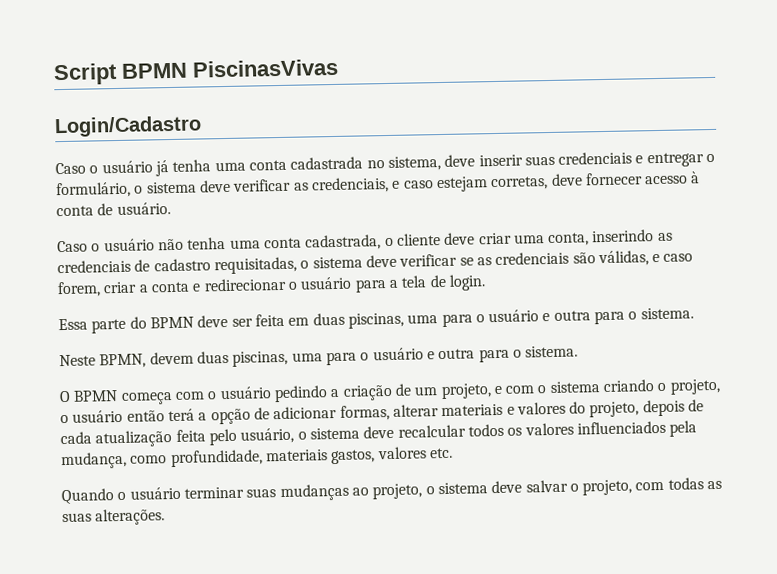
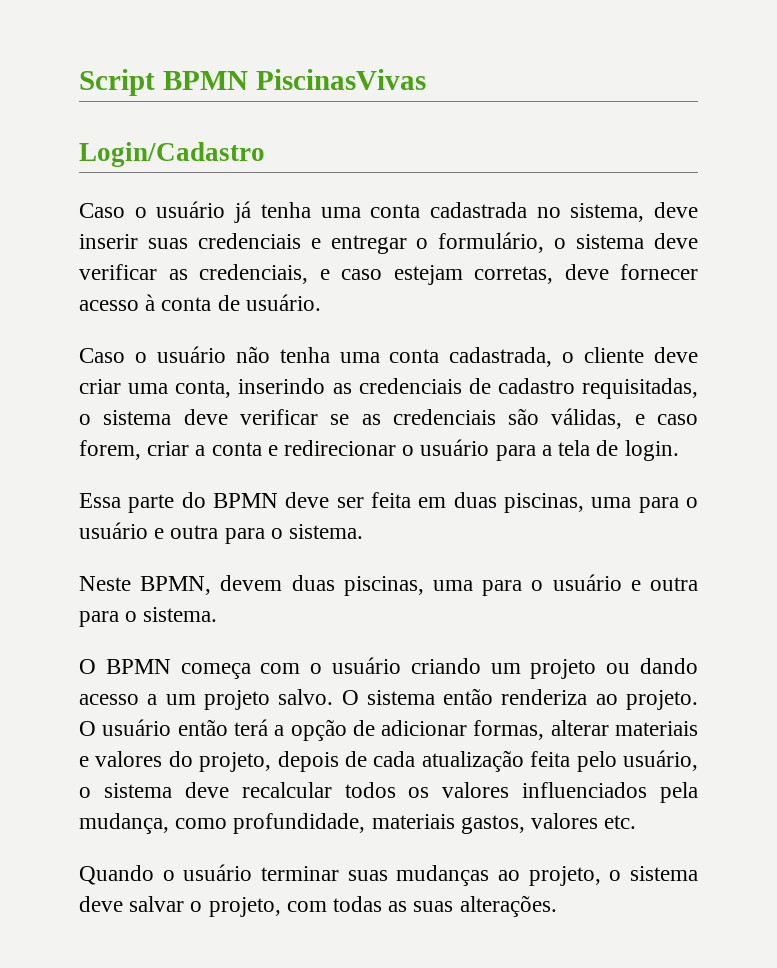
[273,378,721,403] [60,414,69,424] pedindo a criação de um projeto, e com o sistema criando o projeto, o -> [410,658,698,679] [79,688,698,710] [79,721,96,736] criando um projeto ou dando acesso a um projeto salvo. O sistema então renderiza ao projeto. O

